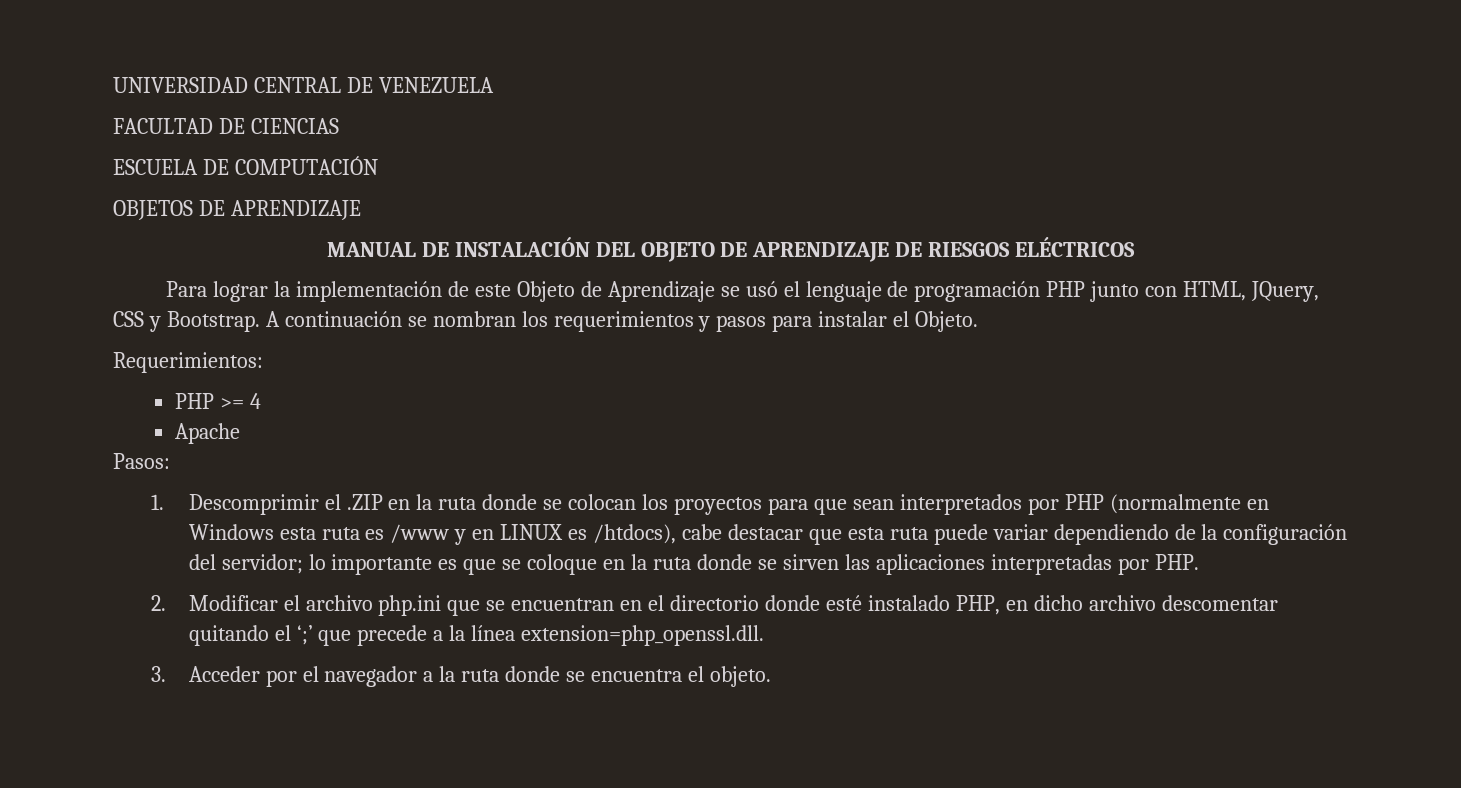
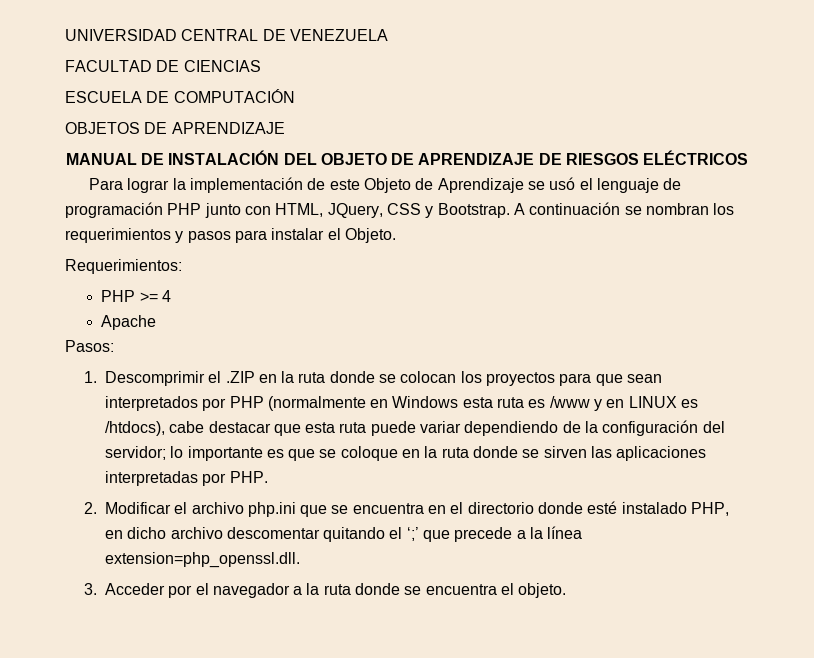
[511,598,615,611] encuentran -> [352,503,424,514] encuentra

